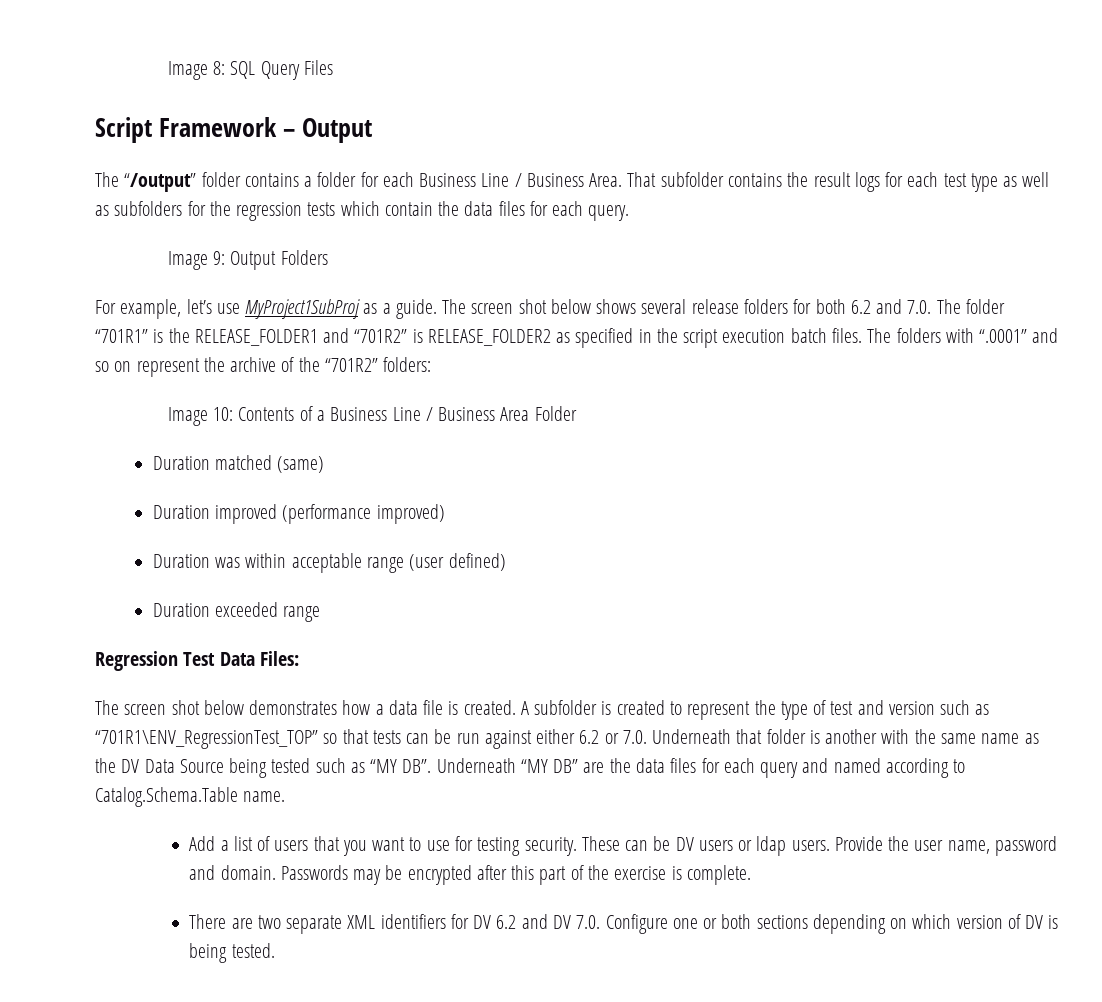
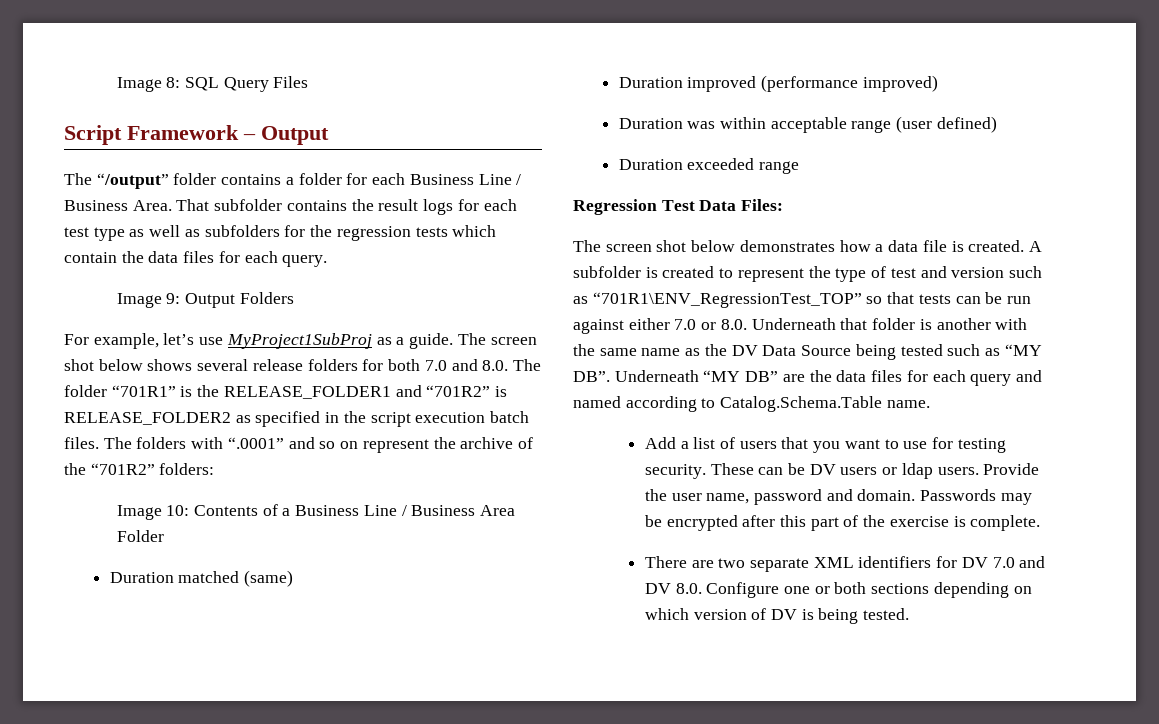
[850,299,932,314] 6.2 and 7.0. -> [424,359,509,371] 7.0 and 8.0.
[579,730,647,744] 6.2 or 7.0. -> [674,319,747,330] 7.0 or 8.0.
[496,915,517,929] 6.2 -> [992,557,1015,568] 7.0
[576,915,601,929] 7.0. -> [675,583,702,594] 8.0.

